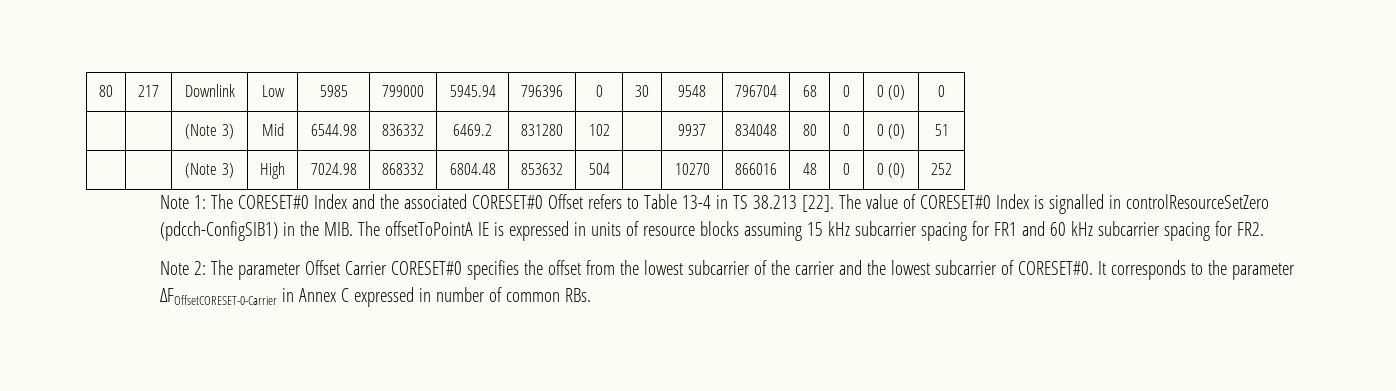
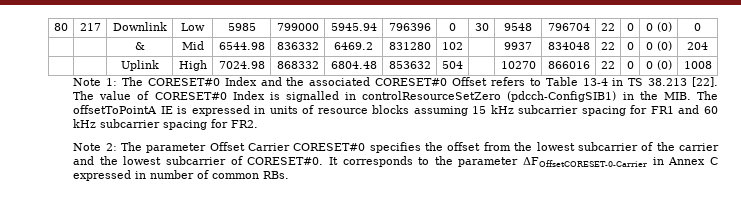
[802,85,817,97] 68 -> [601,23,615,31] 22
[185,124,234,139] (Note 3) -> [134,42,145,50] &
[802,124,817,136] [843,124,850,136] [876,124,906,139] [934,124,949,136] [185,163,234,178] 80 | 0 | 0 (0) | 51 // | | (Note 3) -> [601,42,615,50] [626,42,634,50] [645,41,672,51] [687,42,708,50] [120,60,159,71] 22 | 0 | 0 (0) | 204 // | | Uplink
[802,163,817,175] [843,163,850,175] [876,163,906,178] [931,163,952,175] 48 | 0 | 0 (0) | 252 -> [601,61,615,69] [626,61,634,69] [645,60,672,70] [683,61,712,69] 22 | 0 | 0 (0) | 1008

